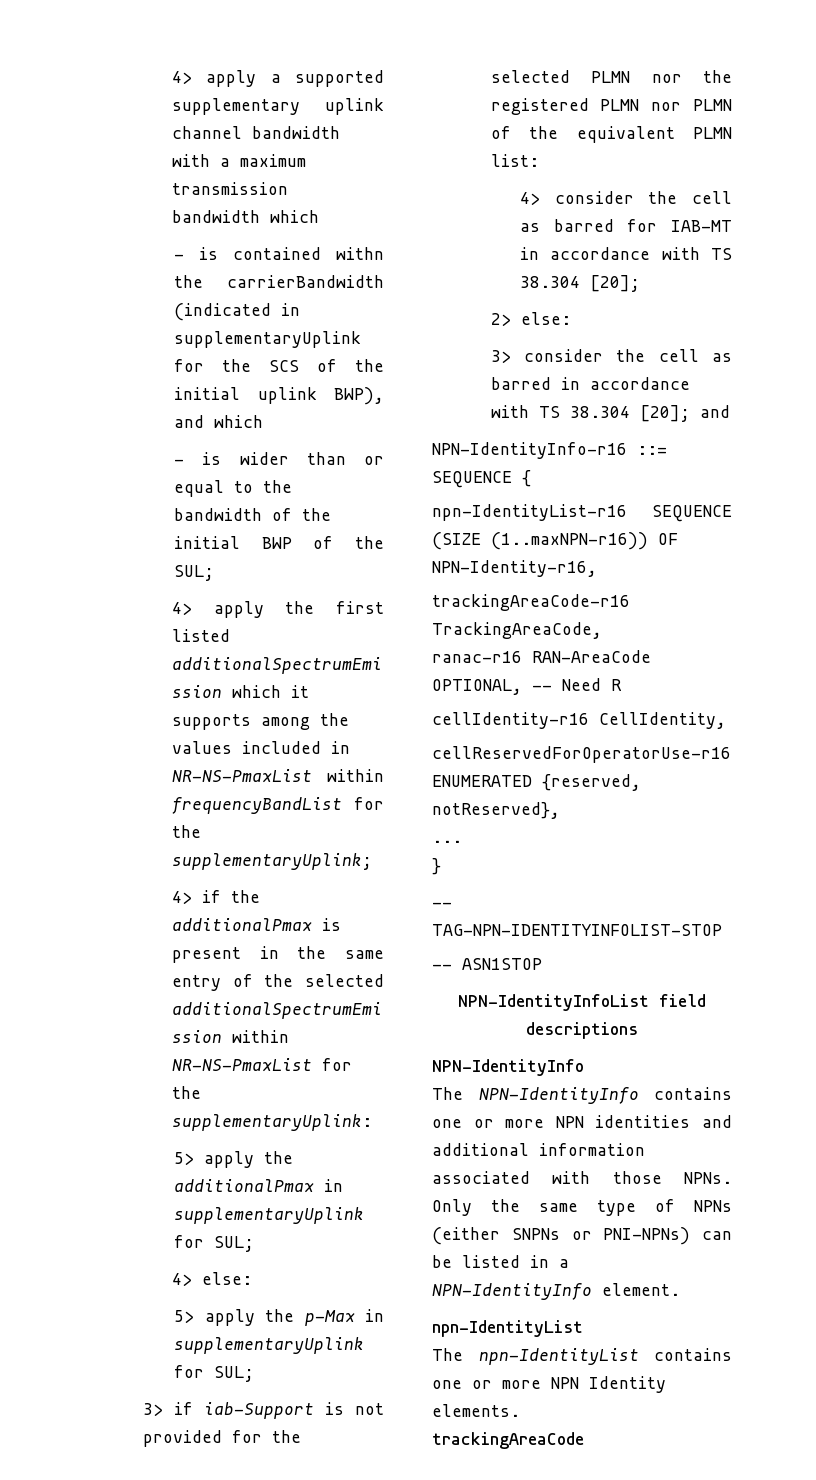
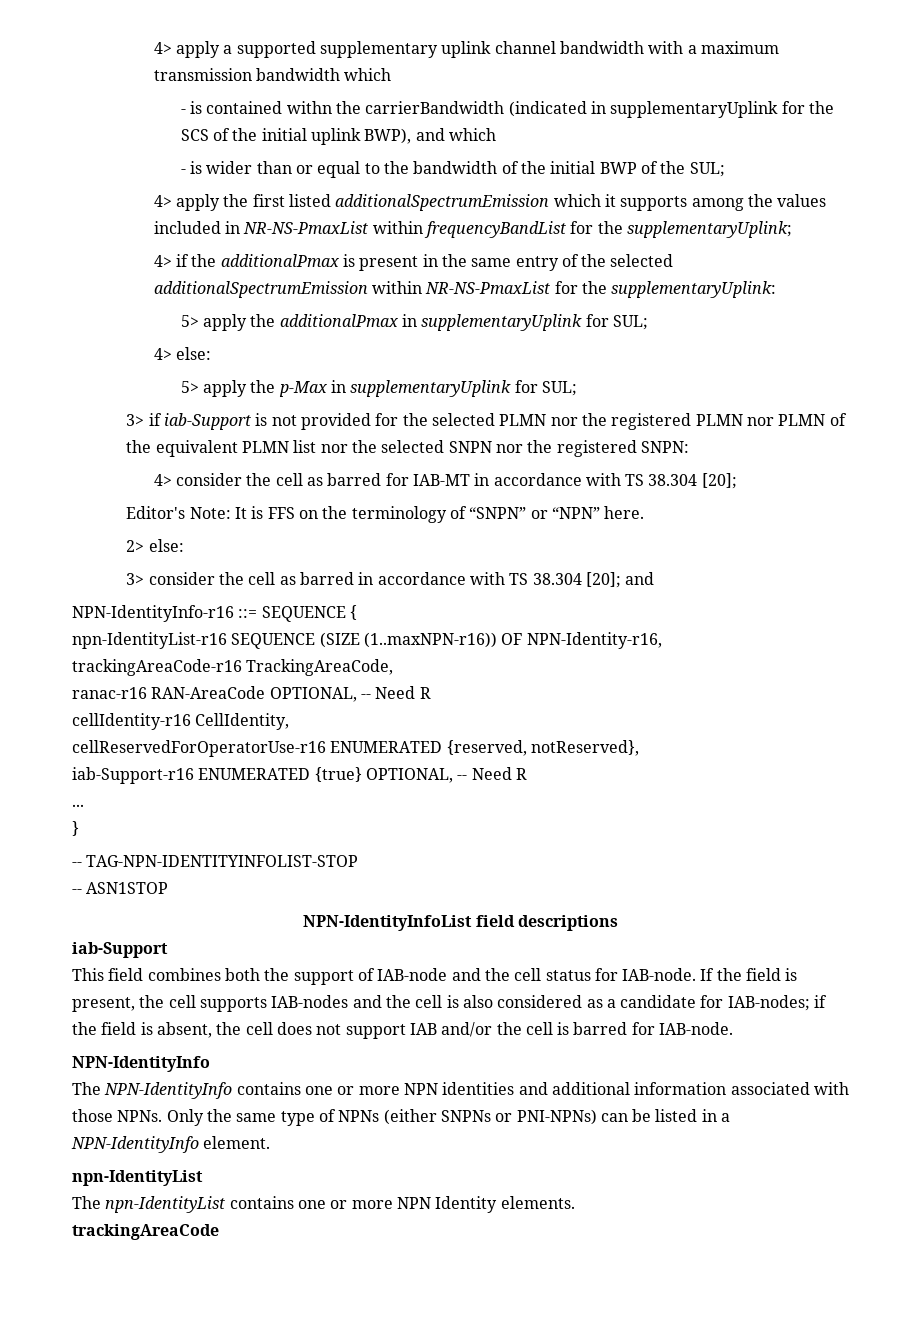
[490,154,539,167] list: -> [293,440,689,457] list nor the selected SNPN nor the registered SNPN:
(640, 283) none -> [126,506,645,523] // Editor's Note: It is FFS on the terminology of “SNPN” or “NPN” here.
(560, 810) none -> [72,767,527,784] // iab-Support-r16 ENUMERATED {true} OPTIONAL, -- Need R
(638, 1030) none -> [72,942,168,958] [72,968,798,985] [72,995,828,1012] [72,1022,734,1039] // iab-Support // This field combines both the support of IAB-node and the cell status for IAB-node. If the field is present, the cell supports IAB-nodes and the cell is also considered as a candidate for IAB-nodes; if the field is absent, the cell does not support IAB and/or the cell is barred for IAB-node.

